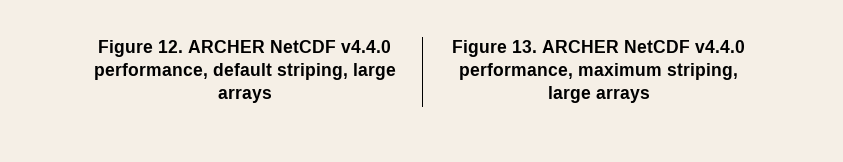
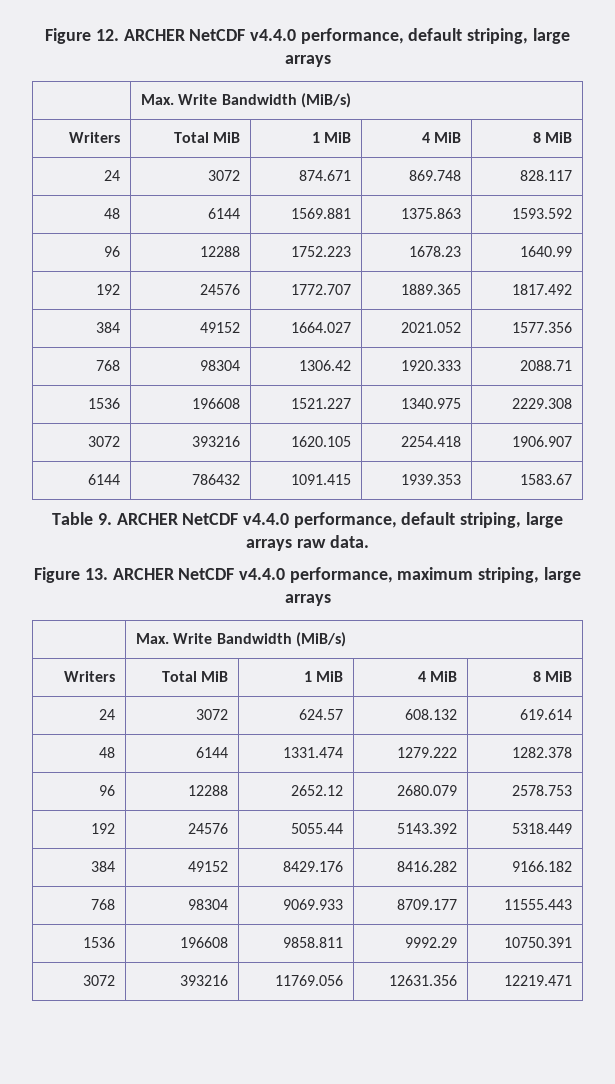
(272, 95) none -> [141,93,351,108] [68,132,120,143] [173,132,240,143] [311,132,351,143] [421,132,461,143] [532,132,572,143] [103,170,120,181] [207,170,240,181] [298,170,351,181] [408,170,461,181] [519,170,572,181] [103,208,120,219] [207,208,240,219] [290,208,351,219] [400,208,461,219] [511,208,572,219] [103,246,120,257] [199,246,240,257] [290,246,351,257] [408,246,461,257] [519,246,572,257] [95,284,120,295] [199,284,240,295] [290,284,351,295] [400,284,461,295] [511,284,572,295] [95,322,120,333] [199,322,240,333] [290,322,351,333] [400,322,461,333] [511,322,572,333] [95,360,120,371] [199,360,240,371] [298,360,351,371] [400,360,461,371] [519,360,572,371] [87,398,120,409] [191,398,240,409] [290,398,351,409] [400,398,461,409] [511,398,572,409] [87,436,120,447] [191,436,240,447] [290,436,351,447] [400,436,461,447] [511,436,572,447] [87,474,120,485] [191,474,240,485] [290,474,351,485] [400,474,461,485] [519,474,572,485] [52,512,563,528] [246,535,369,551] // | Max. Write Bandwidth (MiB/s) // Writers | Total MiB | 1 MiB | 4 MiB | 8 MiB // 24 | 3072 | 874.671 | 869.748 | 828.117 // 48 | 6144 | 1569.881 | 1375.863 | 1593.592 // 96 | 12288 | 1752.223 | 1678.23 | 1640.99 // 192 | 24576 | 1772.707 | 1889.365 | 1817.492 // 384 | 49152 | 1664.027 | 2021.052 | 1577.356 // 768 | 98304 | 1306.42 | 1920.333 | 2088.71 // 1536 | 196608 | 1521.227 | 1340.975 | 2229.308 // 3072 | 393216 | 1620.105 | 2254.418 | 1906.907 // 6144 | 786432 | 1091.415 | 1939.353 | 1583.67 // Table 9. ARCHER NetCDF v4.4.0 performance, default striping, large arrays raw data.
(650, 95) none -> [136,632,346,647] [63,671,115,682] [161,671,228,682] [303,671,343,682] [417,671,457,682] [532,671,572,682] [98,709,115,720] [195,709,228,720] [298,709,343,720] [404,709,457,720] [519,709,572,720] [98,747,115,758] [195,747,228,758] [282,747,343,758] [396,747,457,758] [511,747,572,758] [98,785,115,796] [187,785,228,796] [290,785,343,796] [396,785,457,796] [511,785,572,796] [90,823,115,834] [187,823,228,834] [290,823,343,834] [396,823,457,834] [511,823,572,834] [90,861,115,872] [187,861,228,872] [282,861,343,872] [396,861,457,872] [511,861,572,872] [90,899,115,910] [187,899,228,910] [282,899,343,910] [396,899,457,910] [503,899,572,910] [82,937,115,948] [179,937,228,948] [282,937,343,948] [404,937,457,948] [503,937,572,948] [82,975,115,986] [179,975,228,986] [274,975,343,986] [388,975,457,986] [503,975,572,986] // | Max. Write Bandwidth (MiB/s) // Writers | Total MiB | 1 MiB | 4 MiB | 8 MiB // 24 | 3072 | 624.57 | 608.132 | 619.614 // 48 | 6144 | 1331.474 | 1279.222 | 1282.378 // 96 | 12288 | 2652.12 | 2680.079 | 2578.753 // 192 | 24576 | 5055.44 | 5143.392 | 5318.449 // 384 | 49152 | 8429.176 | 8416.282 | 9166.182 // 768 | 98304 | 9069.933 | 8709.177 | 11555.443 // 1536 | 196608 | 9858.811 | 9992.29 | 10750.391 // 3072 | 393216 | 11769.056 | 12631.356 | 12219.471

